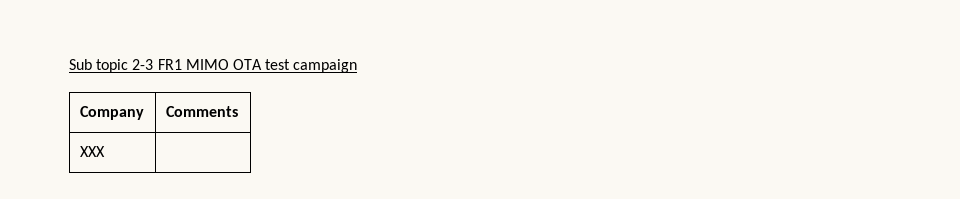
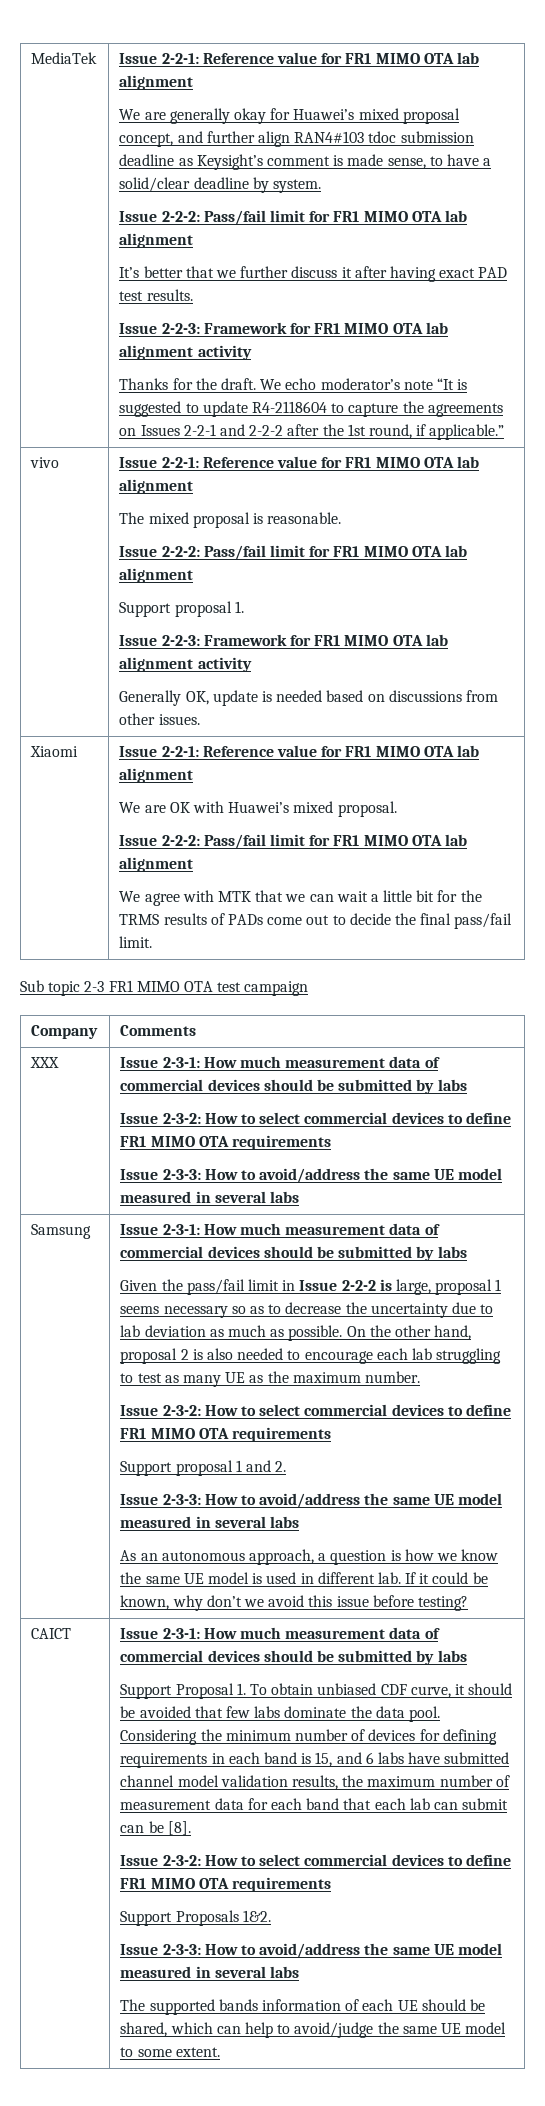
(69, 64) none -> [31,52,98,64] [119,52,479,64] [119,75,194,90] [119,108,460,124] [119,131,474,147] [119,154,492,170] [119,177,321,193] [119,210,467,225] [119,233,194,248] [119,266,508,282] [119,289,193,301] [119,322,448,334] [119,345,252,360] [119,378,468,390] [119,401,503,417] [119,424,505,440] [30,457,60,468] [119,456,479,468] [119,479,194,494] [119,512,342,528] [119,545,467,560] [119,568,194,583] [119,601,244,617] [119,634,448,646] [119,657,252,672] [119,690,498,706] [119,713,200,725] [30,746,79,757] [119,745,479,757] [119,768,194,783] [119,801,397,817] [119,834,467,849] [119,857,194,872] [119,890,482,906] [119,913,513,929] [119,936,153,948] MediaTek | Issue 2-2-1: Reference value for FR1 MIMO OTA lab alignment // We are generally okay for Huawei’s mixed proposal concept, and further align RAN4#103 tdoc submission deadline as Keysight’s comment is made sense, to have a solid/clear deadline by system. // Issue 2-2-2: Pass/fail limit for FR1 MIMO OTA lab alignment // It’s better that we further discuss it after having exact PAD test results. // Issue 2-2-3: Framework for FR1 MIMO OTA lab alignment activity // Thanks for the draft. We echo moderator’s note “It is suggested to update R4-2118604 to capture the agreements on Issues 2-2-1 and 2-2-2 after the 1st round, if applicable.” // vivo | Issue 2-2-1: Reference value for FR1 MIMO OTA lab alignment // The mixed proposal is reasonable. // Issue 2-2-2: Pass/fail limit for FR1 MIMO OTA lab alignment // Support proposal 1. // Issue 2-2-3: Framework for FR1 MIMO OTA lab alignment activity // Generally OK, update is needed based on discussions from other issues. // Xiaomi | Issue 2-2-1: Reference value for FR1 MIMO OTA lab alignment // We are OK with Huawei’s mixed proposal. // Issue 2-2-2: Pass/fail limit for FR1 MIMO OTA lab alignment // We agree with MTK that we can wait a little bit for the TRMS results of PADs come out to decide the final pass/fail limit. //
(105, 151) none -> [120,1056,440,1068] [120,1079,467,1094] [120,1112,511,1124] [120,1135,331,1150] [120,1168,502,1183] [120,1191,299,1203] [31,1224,92,1239] [120,1223,440,1235] [120,1246,467,1261] [120,1279,502,1295] [120,1302,494,1318] [120,1325,472,1341] [120,1348,502,1364] [120,1371,420,1387] [120,1404,511,1416] [120,1427,331,1442] [120,1460,287,1476] [120,1493,502,1508] [120,1516,299,1528] [120,1549,499,1565] [120,1572,488,1584] [120,1595,468,1611] [31,1628,72,1639] [120,1627,440,1639] [120,1650,467,1665] [120,1683,513,1699] [120,1706,440,1722] [120,1729,497,1745] [120,1752,510,1768] [120,1775,510,1790] [120,1798,509,1810] [120,1821,191,1835] [120,1854,511,1866] [120,1877,331,1892] [120,1910,271,1926] [120,1943,502,1958] [120,1966,299,1978] [120,1999,485,2015] [120,2022,507,2038] [120,2047,220,2057] Issue 2-3-1: How much measurement data of commercial devices should be submitted by labs // Issue 2-3-2: How to select commercial devices to define FR1 MIMO OTA requirements // Issue 2-3-3: How to avoid/address the same UE model measured in several labs // Samsung | Issue 2-3-1: How much measurement data of commercial devices should be submitted by labs // Given the pass/fail limit in Issue 2-2-2 is large, proposal 1 seems necessary so as to decrease the uncertainty due to lab deviation as much as possible. On the other hand, proposal 2 is also needed to encourage each lab struggling to test as many UE as the maximum number. // Issue 2-3-2: How to select commercial devices to define FR1 MIMO OTA requirements // Support proposal 1 and 2. // Issue 2-3-3: How to avoid/address the same UE model measured in several labs // As an autonomous approach, a question is how we know the same UE model is used in different lab. If it could be known, why don’t we avoid this issue before testing? // CAICT | Issue 2-3-1: How much measurement data of commercial devices should be submitted by labs // Support Proposal 1. To obtain unbiased CDF curve, it should be avoided that few labs dominate the data pool. Considering the minimum number of devices for defining requirements in each band is 15, and 6 labs have submitted channel model validation results, the maximum number of measurement data for each band that each lab can submit can be [8]. // Issue 2-3-2: How to select commercial devices to define FR1 MIMO OTA requirements // Support Proposals 1&2. // Issue 2-3-3: How to avoid/address the same UE model measured in several labs // The supported bands information of each UE should be shared, which can help to avoid/judge the same UE model to some extent.

